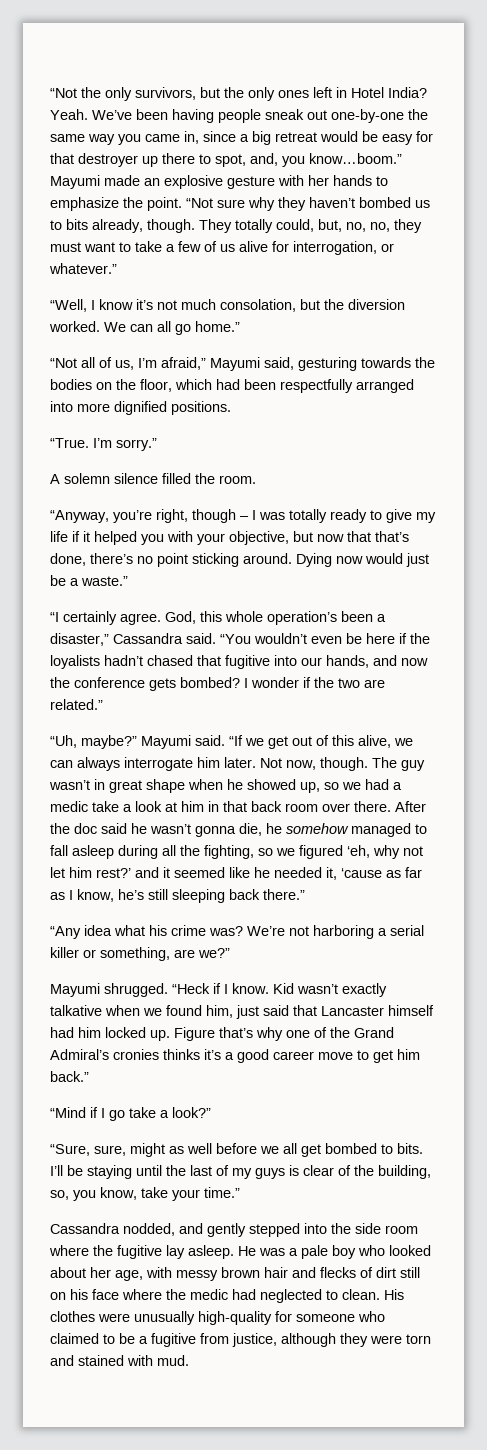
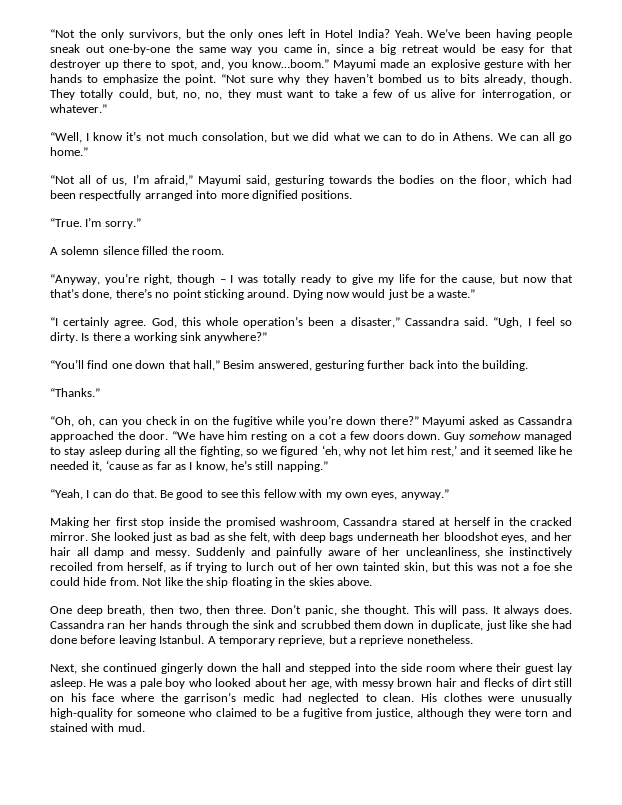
[324,299,405,310] [49,321,100,332] the diversion worked. -> [293,132,494,141] we did what we can to do in Athens.
[72,531,289,545] if it helped you with your objective, -> [419,274,496,285] for the cause,
[220,633,430,644] [50,655,428,669] [50,677,385,691] [50,699,103,710] [50,735,413,749] [50,757,425,771] [49,779,402,793] [50,801,426,812] [50,823,282,837] “You wouldn’t even be here if the loyalists hadn’t chased that fugitive into our hands, and now the conference gets bombed? I wonder if the two are related.” // “Uh, maybe?” Mayumi said. “If we get out of this alive, we can always interrogate him later. Not now, though. The guy wasn’t in great shape when he showed up, so we had a medic take a look at him in that back room over there. After the doc said he wasn’t gonna die, he -> [493,317,572,328] [50,332,268,343] [50,359,528,371] [50,388,100,397] [50,415,572,427] [50,431,466,442] “Ugh, I feel so dirty. Is there a working sink anywhere?” // “You’ll find one down that hall,” Besim answered, gesturing further back into the building. // “Thanks.” // “Oh, oh, can you check in on the fugitive while you’re down there?” Mayumi asked as Cassandra approached the door. “We have him resting on a cot a few doors down. Guy
[50,845,68,856] fall -> [64,447,86,457] stay
[96,868,131,878] rest?’ -> [430,445,457,457] rest,’
[172,889,305,903] [50,925,424,939] [50,947,230,961] [50,983,387,997] [50,1005,434,1019] [50,1027,394,1041] [50,1049,420,1063] [50,1071,89,1082] [50,1107,211,1121] [50,1143,423,1157] [50,1165,431,1179] [50,1187,240,1201] [50,1223,246,1237] sleeping back there.” // “Any idea what his crime was? We’re not harboring a serial killer or something, are we?” // Mayumi shrugged. “Heck if I know. Kid wasn’t exactly talkative when we found him, just said that Lancaster himself had him locked up. Figure that’s why one of the Grand Admiral’s cronies thinks it’s a good career move to get him back.” // “Mind if I go take a look?” // “Sure, sure, might as well before we all get bombed to bits. I’ll be staying until the last of my guys is clear of the building, so, you know, take your time.” // Cassandra nodded, and gently -> [276,461,328,472] [50,489,449,500] [50,517,573,528] [50,532,573,543] [50,547,573,558] [50,562,572,573] [50,577,373,588] [50,604,572,616] [50,620,572,631] [50,635,473,646] [50,663,305,674] napping.” // “Yeah, I can do that. Be good to see this fellow with my own eyes, anyway.” // Making her first stop inside the promised washroom, Cassandra stared at herself in the cracked mirror. She looked just as bad as she felt, with deep bags underneath her bloodshot eyes, and her hair all damp and messy. Suddenly and painfully aware of her uncleanliness, she instinctively recoiled from herself, as if trying to lurch out of her own tainted skin, but this was not a foe she could hide from. Not like the ship floating in the skies above. // One deep breath, then two, then three. Don’t panic, she thought. This will pass. It always does. Cassandra ran her hands through the sink and scrubbed them down in duplicate, just like she had done before leaving Istanbul. A temporary reprieve, but a reprieve nonetheless. // Next, she continued gingerly down the hall and
[93,1245,162,1259] the fugitive -> [496,663,554,674] their guest
(186, 1294) none -> [184,692,237,704] garrison’s

